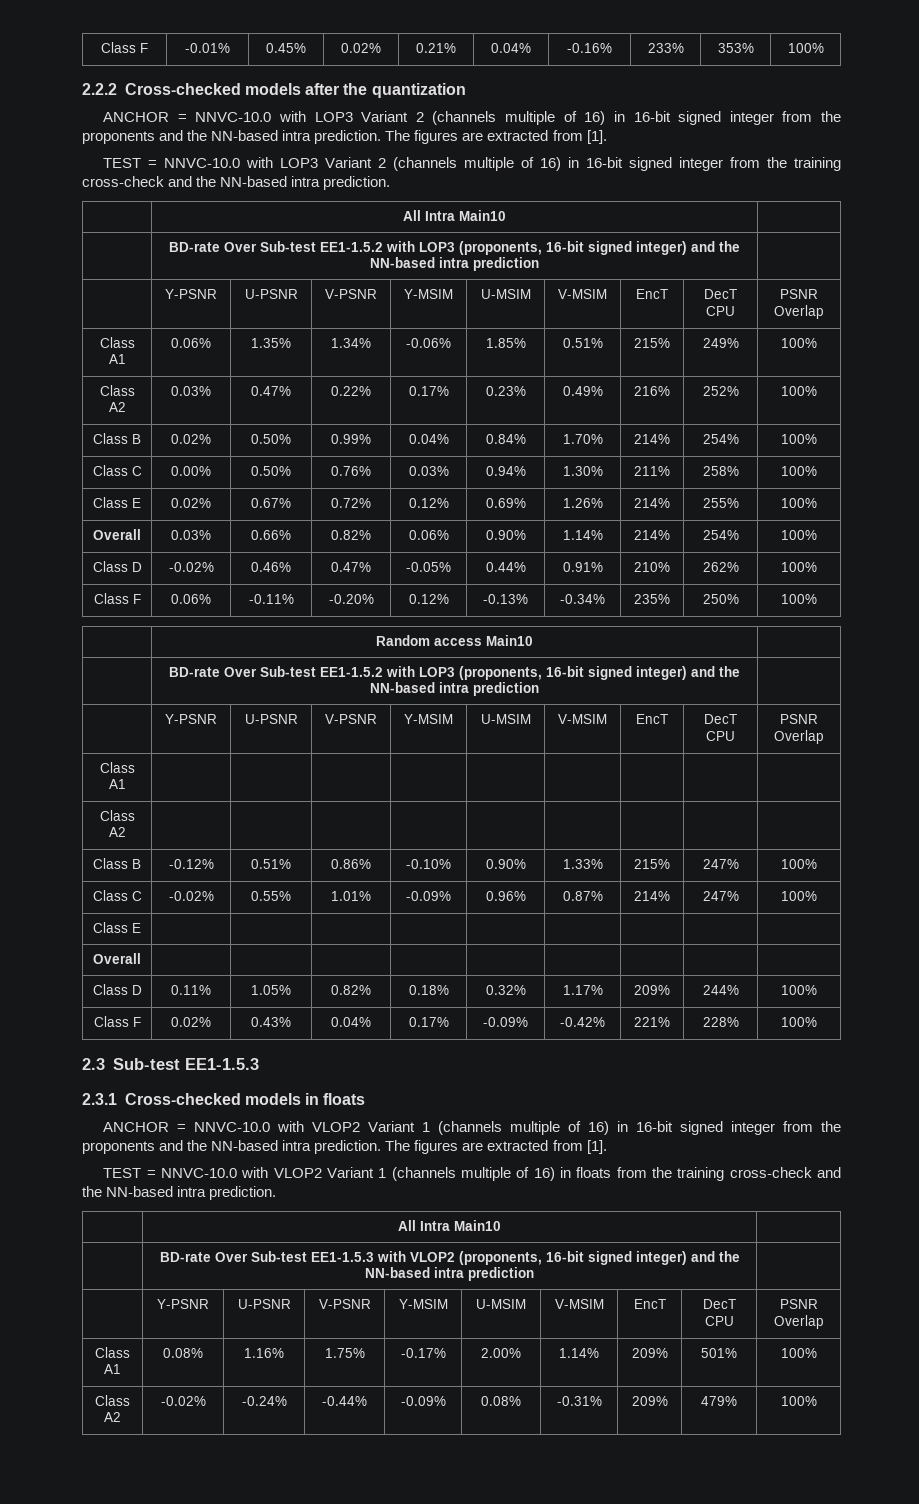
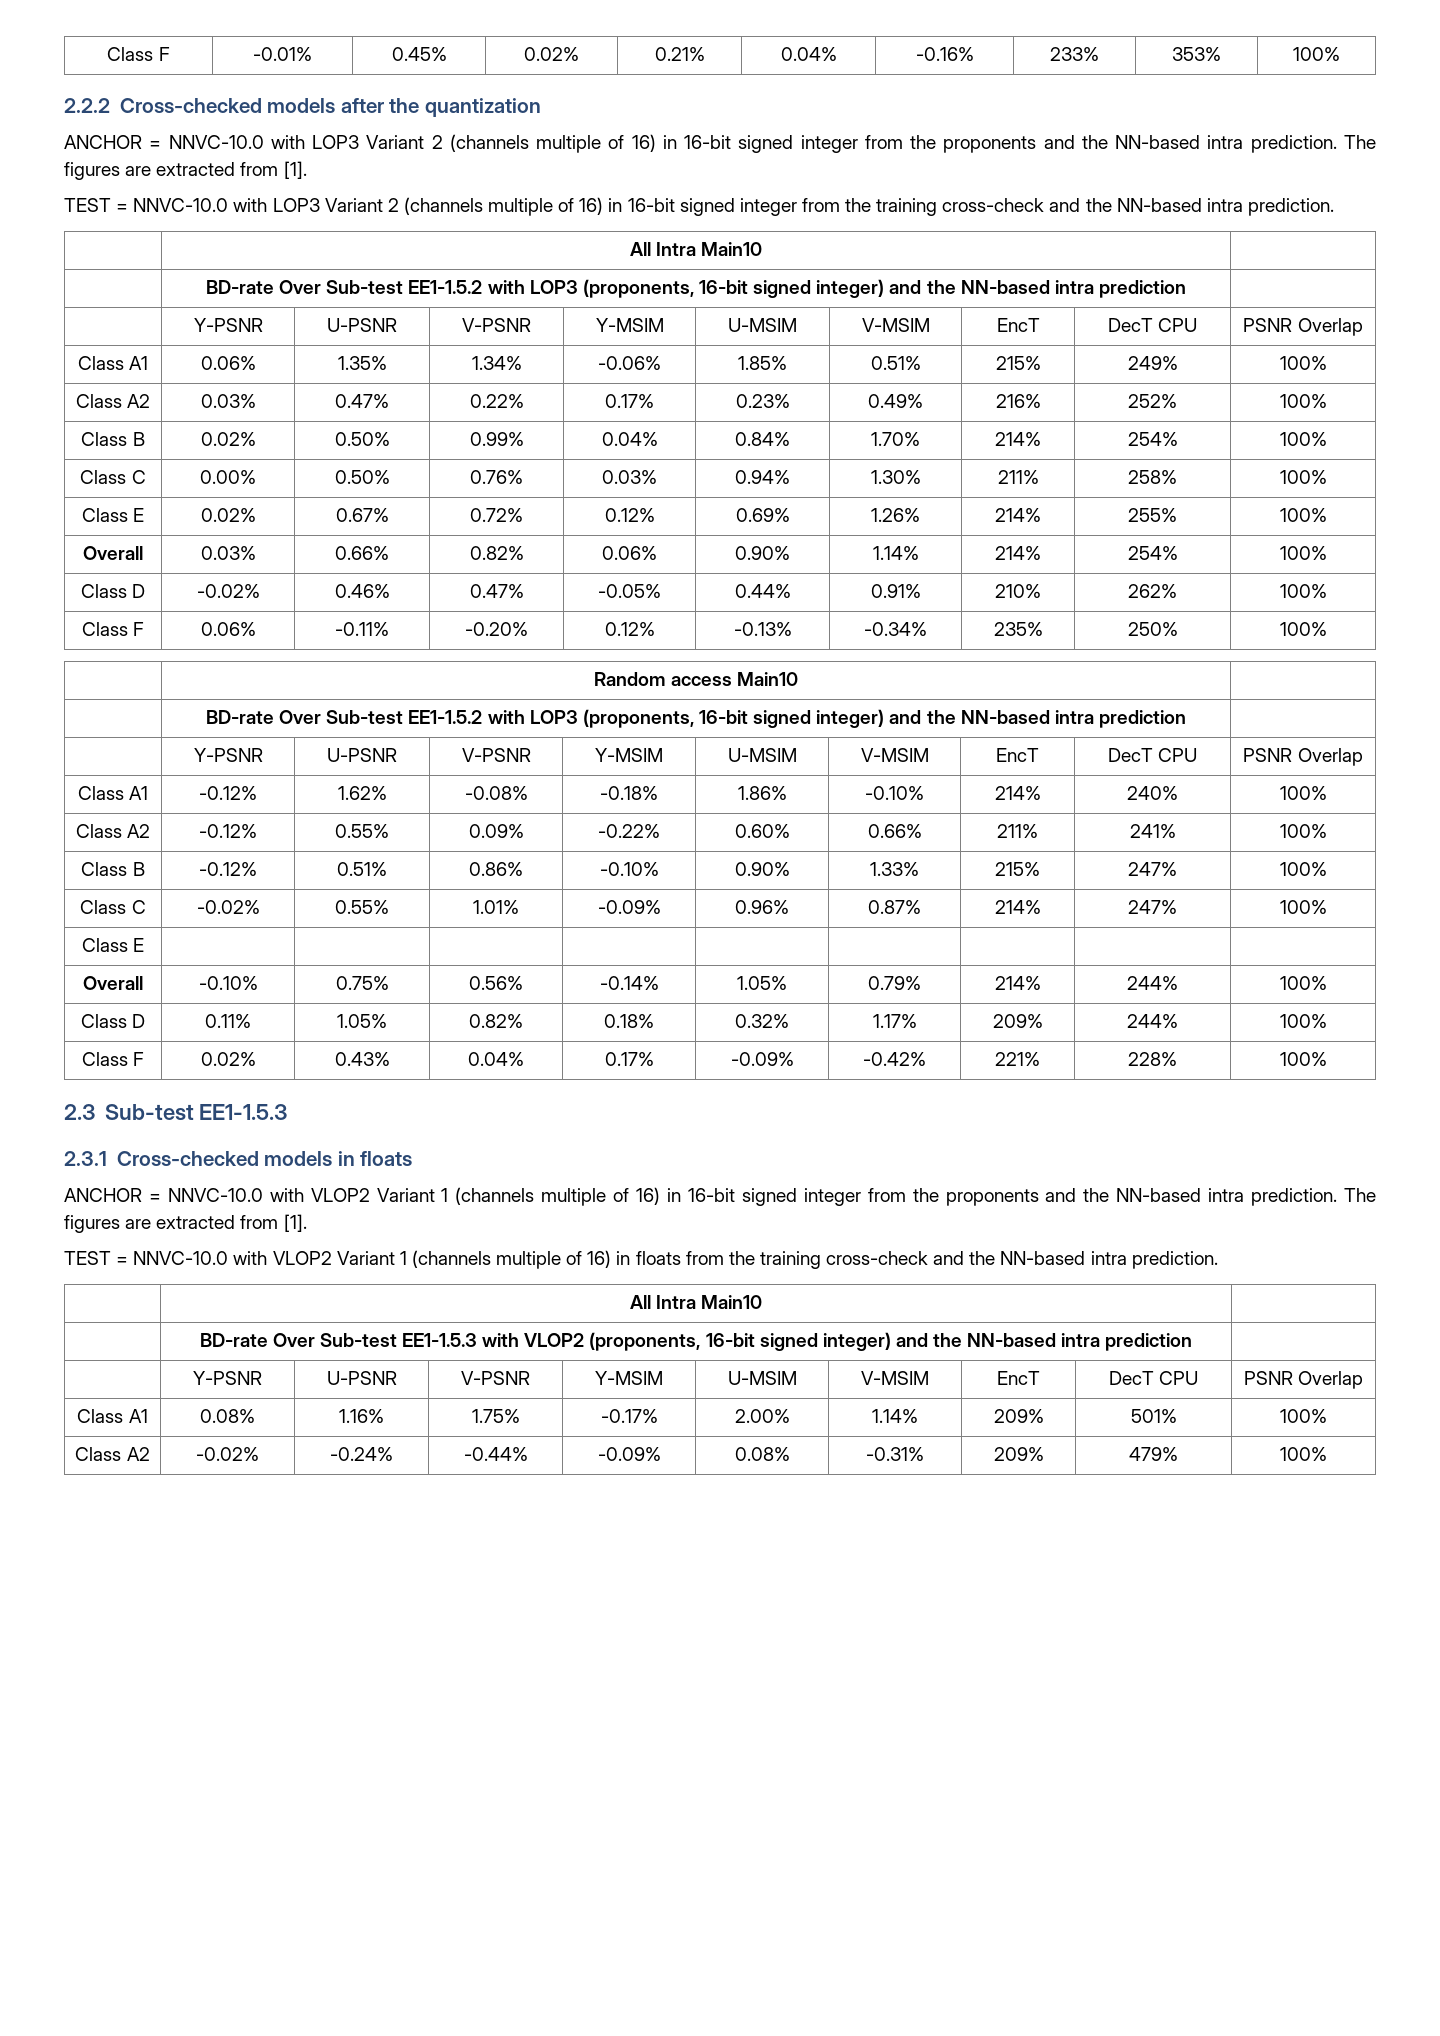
[99,810,135,821] [108,827,126,837] | | | | | | | | // Class A2 | | | | | | | | | -> [199,786,257,800] [337,786,387,800] [464,786,528,800] [600,786,658,800] [737,786,787,800] [865,786,924,800] [994,786,1041,800] [1127,786,1178,800] [1279,786,1327,800] [75,824,151,838] [199,824,257,838] [335,824,389,838] [468,824,524,838] [598,824,660,838] [734,824,790,838] [867,824,922,838] [997,824,1038,838] [1129,824,1176,838] [1279,824,1327,838] -0.12% | 1.62% | -0.08% | -0.18% | 1.86% | -0.10% | 214% | 240% | 100% // Class A2 | -0.12% | 0.55% | 0.09% | -0.22% | 0.60% | 0.66% | 211% | 241% | 100%
(141, 958) | | | | | | | | -> [198,976,258,990] [335,976,389,990] [469,976,523,990] [599,976,659,990] [737,976,787,990] [868,976,921,990] [994,976,1041,990] [1127,976,1178,990] [1279,976,1327,990] -0.10% | 0.75% | 0.56% | -0.14% | 1.05% | 0.79% | 214% | 244% | 100%

